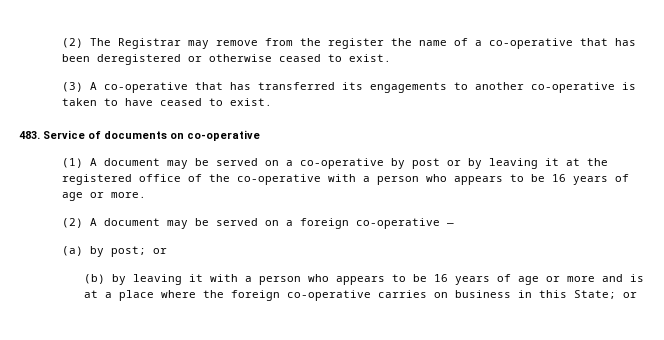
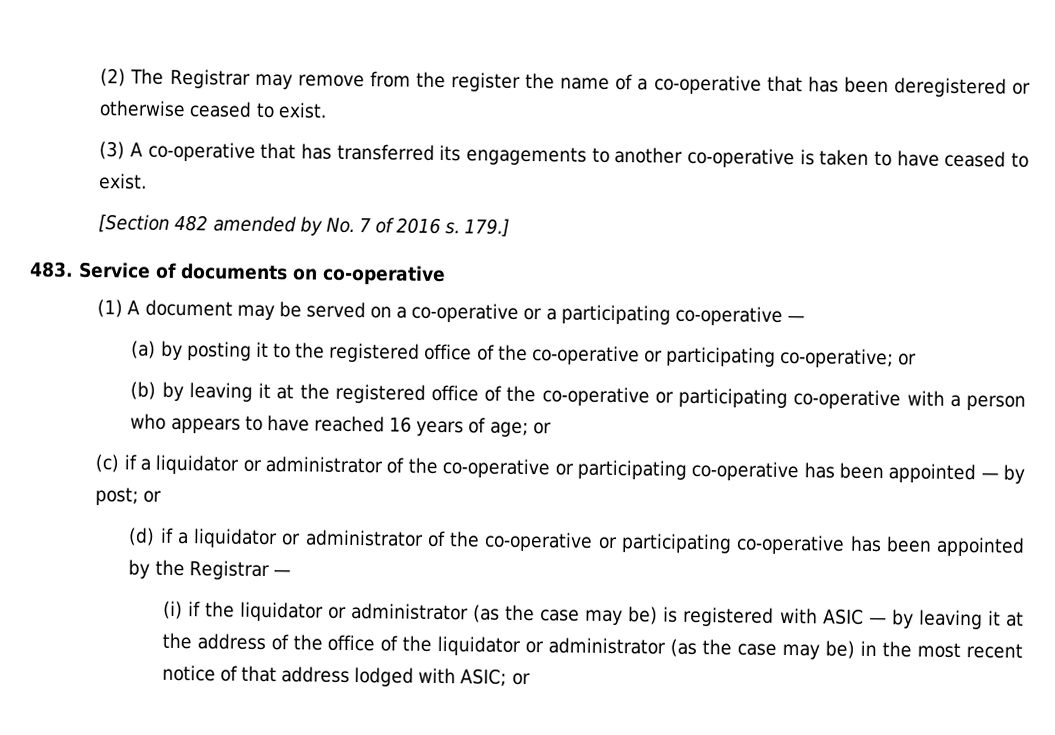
(273, 102) none -> [98,214,511,237] // [Section 482 amended by No. 7 of 2016 s. 179.]
[391,158,462,169] by post or -> [523,304,805,326] [131,340,918,369] [130,381,157,400] or a participating co-operative — // (a) by posting it to the registered office of the co-operative or participating co-operative; or // (b)
[328,174,630,185] [62,192,147,201] [62,218,455,229] [62,246,84,256] with a person who appears to be 16 years of age or more. // (2) A document may be served on a foreign co-operative — // (a) -> [654,387,1026,411] [130,413,552,438] [95,454,999,484] or participating co-operative with a person who appears to have reached 16 years of age; or // (c) if a liquidator or administrator of the co-operative or participating co-operative has been appointed —
[83,274,644,285] [83,290,616,301] (b) by leaving it with a person who appears to be 16 years of age or more and is at a place where the foreign co-operative carries on business in this State; -> [128,527,1025,557] [128,559,291,581] [162,600,1025,630] [161,632,1023,660] [161,664,508,687] (d) if a liquidator or administrator of the co-operative or participating co-operative has been appointed by the Registrar — // (i) if the liquidator or administrator (as the case may be) is registered with ASIC — by leaving it at the address of the office of the liquidator or administrator (as the case may be) in the most recent notice of that address lodged with ASIC;

